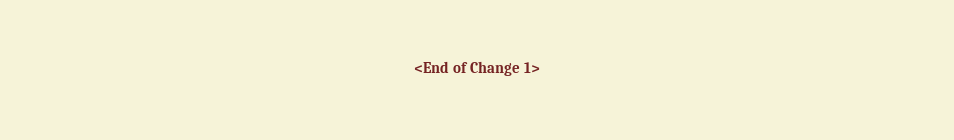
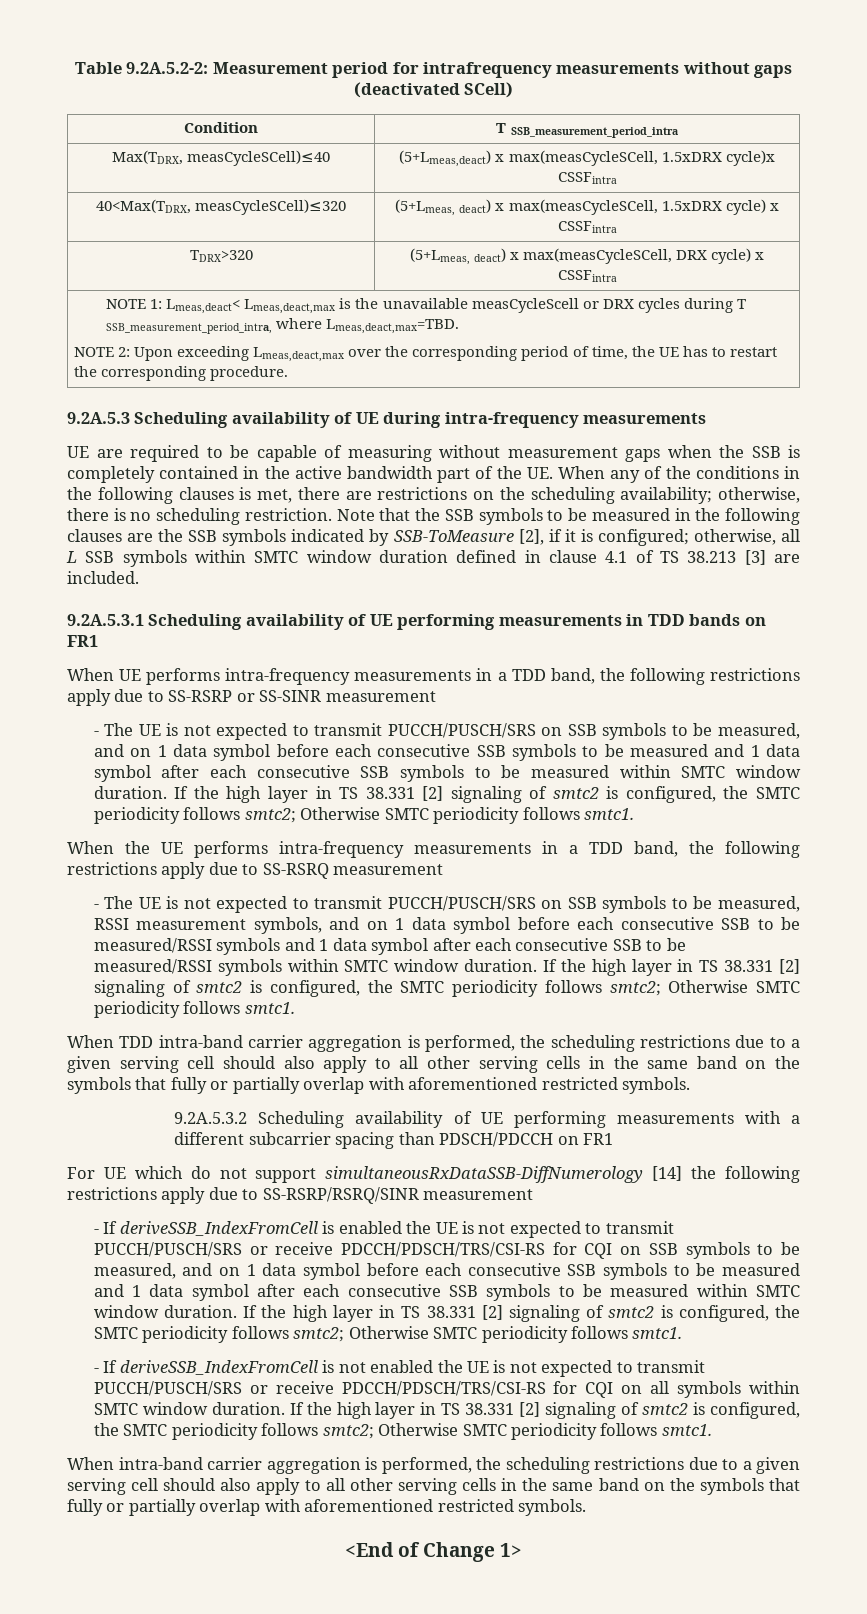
(413, 67) none -> [74,62,793,78] [353,82,514,98] [184,122,258,133] [496,123,678,138] [111,150,331,166] [399,150,775,167] [557,172,617,184] [95,199,347,215] [395,199,779,216] [557,221,617,233] [189,250,253,262] [409,248,765,265] [557,270,617,282] [106,298,746,314] [106,318,460,334] [74,346,777,362] [74,366,289,381] [67,412,707,428] [67,445,800,462] [67,466,801,483] [67,487,800,504] [67,508,801,525] [67,529,800,546] [66,550,801,567] [67,571,139,584] [67,614,766,630] [67,635,98,647] [67,668,800,685] [67,689,436,706] [93,723,801,740] [93,744,800,761] [93,765,802,782] [93,786,800,803] [93,807,634,824] [67,841,800,858] [67,862,444,879] [93,896,801,913] [93,917,801,934] [93,938,686,955] [93,959,800,976] [93,980,800,997] [93,1001,295,1018] [67,1035,801,1052] [67,1056,800,1073] [67,1077,691,1094] [174,1111,800,1128] [174,1132,613,1149] [67,1166,800,1183] [67,1187,534,1204] [93,1221,674,1238] [93,1242,801,1259] [93,1263,800,1280] [93,1284,800,1301] [93,1305,800,1322] [93,1326,683,1343] [93,1360,706,1377] [93,1381,800,1398] [93,1402,800,1419] [93,1423,712,1440] [67,1457,800,1474] [67,1478,801,1495] [67,1499,587,1516] Table 9.2A.5.2-2: Measurement period for intrafrequency measurements without gaps (deactivated SCell) // Condition | T SSB_measurement_period_intra // Max(TDRX, measCycleSCell)≤40 | (5+Lmeas,deact) x max(measCycleSCell, 1.5xDRX cycle)x CSSFintra // 40<Max(TDRX, measCycleSCell)≤320 | (5+Lmeas, deact) x max(measCycleSCell, 1.5xDRX cycle) x CSSFintra // TDRX>320 | (5+Lmeas, deact) x max(measCycleSCell, DRX cycle) x CSSFintra // NOTE 1: Lmeas,deact< Lmeas,deact,max is the unavailable measCycleScell or DRX cycles during T SSB_measurement_period_intra, where Lmeas,deact,max=TBD. // NOTE 2: Upon exceeding Lmeas,deact,max over the corresponding period of time, the UE has to restart the corresponding procedure. // 9.2A.5.3 Scheduling availability of UE during intra-frequency measurements // UE are required to be capable of measuring without measurement gaps when the SSB is completely contained in the active bandwidth part of the UE. When any of the conditions in the following clauses is met, there are restrictions on the scheduling availability; otherwise, there is no scheduling restriction. Note that the SSB symbols to be measured in the following clauses are the SSB symbols indicated by SSB-ToMeasure [2], if it is configured; otherwise, all L SSB symbols within SMTC window duration defined in clause 4.1 of TS 38.213 [3] are included. // 9.2A.5.3.1 Scheduling availability of UE performing measurements in TDD bands on FR1 // When UE performs intra-frequency measurements in a TDD band, the following restrictions apply due to SS-RSRP or SS-SINR measurement // - The UE is not expected to transmit PUCCH/PUSCH/SRS on SSB symbols to be measured, and on 1 data symbol before each consecutive SSB symbols to be measured and 1 data symbol after each consecutive SSB symbols to be measured within SMTC window duration. If the high layer in TS 38.331 [2] signaling of smtc2 is configured, the SMTC periodicity follows smtc2; Otherwise SMTC periodicity follows smtc1. // When the UE performs intra-frequency measurements in a TDD band, the following restrictions apply due to SS-RSRQ measurement // - The UE is not expected to transmit PUCCH/PUSCH/SRS on SSB symbols to be measured, RSSI measurement symbols, and on 1 data symbol before each consecutive SSB to be measured/RSSI symbols and 1 data symbol after each consecutive SSB to be measured/RSSI symbols within SMTC window duration. If the high layer in TS 38.331 [2] signaling of smtc2 is configured, the SMTC periodicity follows smtc2; Otherwise SMTC periodicity follows smtc1. // When TDD intra-band carrier aggregation is performed, the scheduling restrictions due to a given serving cell should also apply to all other serving cells in the same band on the symbols that fully or partially overlap with aforementioned restricted symbols. // 9.2A.5.3.2 Scheduling availability of UE performing measurements with a different subcarrier spacing than PDSCH/PDCCH on FR1 // For UE which do not support simultaneousRxDataSSB-DiffNumerology [14] the following restrictions apply due to SS-RSRP/RSRQ/SINR measurement // - If deriveSSB_IndexFromCell is enabled the UE is not expected to transmit PUCCH/PUSCH/SRS or receive PDCCH/PDSCH/TRS/CSI-RS for CQI on SSB symbols to be measured, and on 1 data symbol before each consecutive SSB symbols to be measured and 1 data symbol after each consecutive SSB symbols to be measured within SMTC window duration. If the high layer in TS 38.331 [2] signaling of smtc2 is configured, the SMTC periodicity follows smtc2; Otherwise SMTC periodicity follows smtc1. // - If deriveSSB_IndexFromCell is not enabled the UE is not expected to transmit PUCCH/PUSCH/SRS or receive PDCCH/PDSCH/TRS/CSI-RS for CQI on all symbols within SMTC window duration. If the high layer in TS 38.331 [2] signaling of smtc2 is configured, the SMTC periodicity follows smtc2; Otherwise SMTC periodicity follows smtc1. // When intra-band carrier aggregation is performed, the scheduling restrictions due to a given serving cell should also apply to all other serving cells in the same band on the symbols that fully or partially overlap with aforementioned restricted symbols. //

